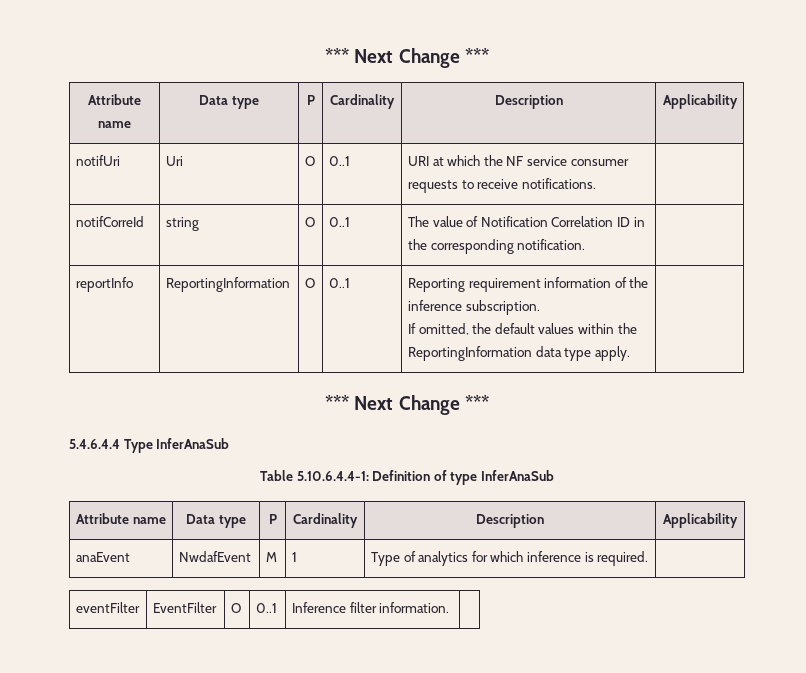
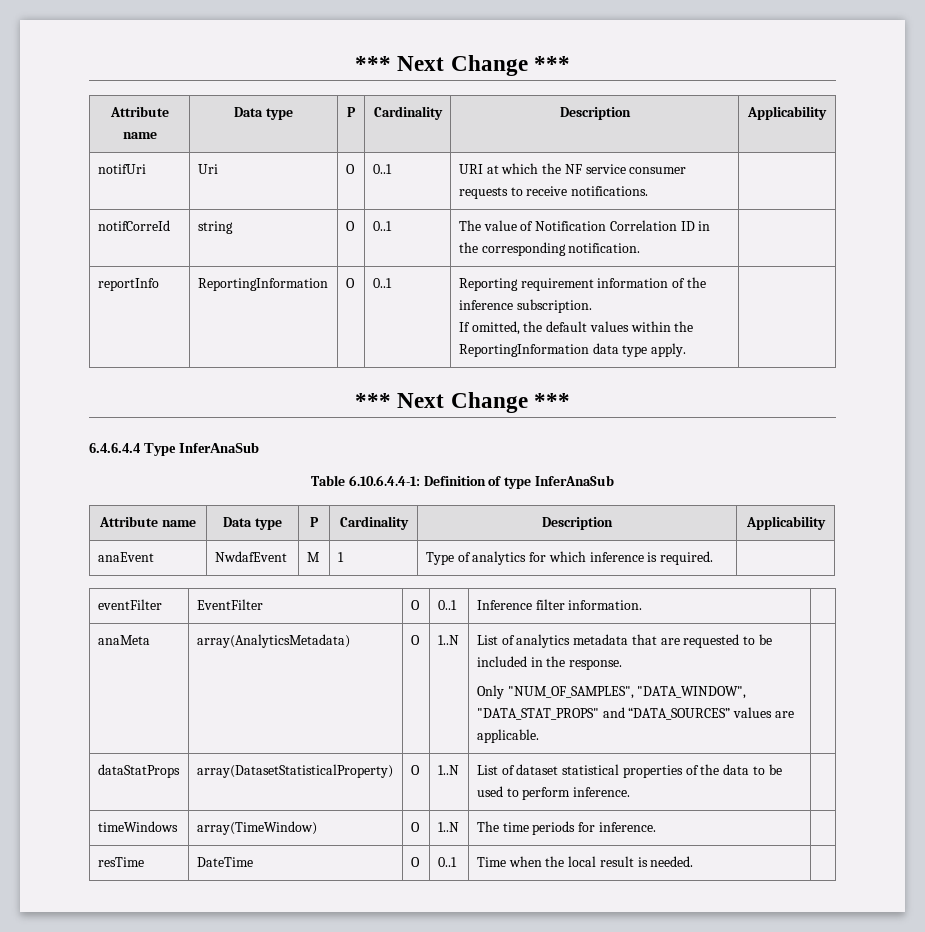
[69,439,120,449] 5.4.6.4.4 -> [89,443,140,453] 6.4.6.4.4
[296,471,369,481] 5.10.6.4.4-1: -> [348,475,420,486] 6.10.6.4.4-1:
(450, 607) none -> [97,635,150,645] [196,634,350,648] [410,635,420,645] [437,635,459,645] [476,634,772,648] [476,656,623,670] [476,685,747,699] [476,707,794,720] [476,729,539,743] [97,764,180,778] [196,764,393,778] [410,765,420,775] [437,765,459,775] [476,764,782,778] [476,786,631,800] [97,821,178,832] [196,821,317,835] [410,822,420,832] [437,822,459,832] [476,821,656,835] [97,857,144,867] [196,857,253,867] [410,857,420,867] [437,857,457,867] [476,856,694,867] // anaMeta | array(AnalyticsMetadata) | O | 1..N | List of analytics metadata that are requested to be included in the response. // Only "NUM_OF_SAMPLES", "DATA_WINDOW", "DATA_STAT_PROPS" and “DATA_SOURCES” values are applicable. | // dataStatProps | array(DatasetStatisticalProperty) | O | 1..N | List of dataset statistical properties of the data to be used to perform inference. | // timeWindows | array(TimeWindow) | O | 1..N | The time periods for inference. | // resTime | DateTime | O | 0..1 | Time when the local result is needed. |

